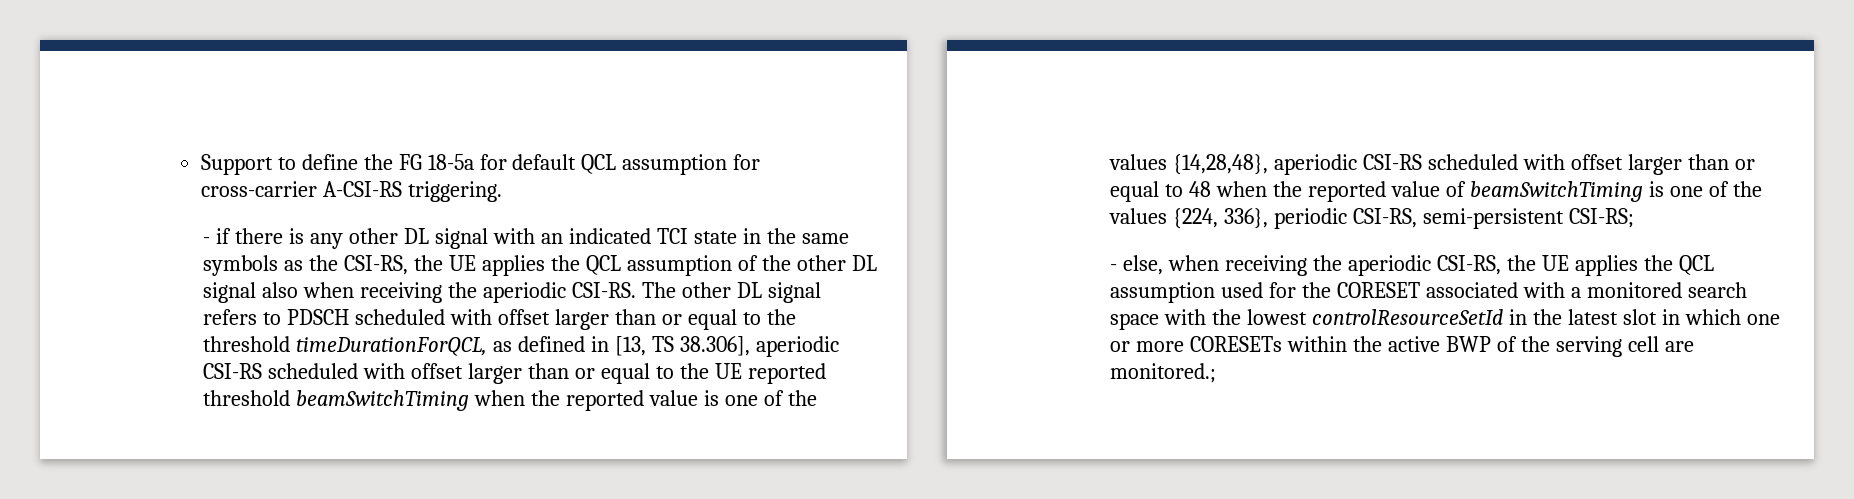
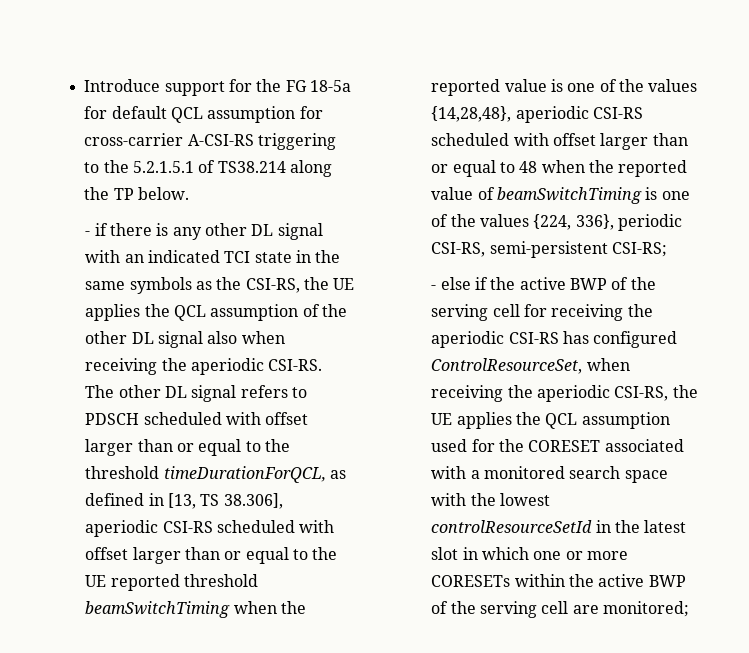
[200,154,358,175] Support to define -> [84,79,252,96] Introduce support for
[407,181,502,202] triggering. -> [257,133,336,150] [84,160,332,177] [84,187,189,200] triggering to the 5.2.1.5.1 of TS38.214 along the TP below.
[1123,255,1164,275] else, -> [440,277,656,290] [431,304,653,321] [431,331,678,348] [431,358,583,374] else if the active BWP of the serving cell for receiving the aperiodic CSI-RS has configured ControlResourceSet,
[1110,363,1217,383] monitored.; -> [602,601,689,617] monitored;

